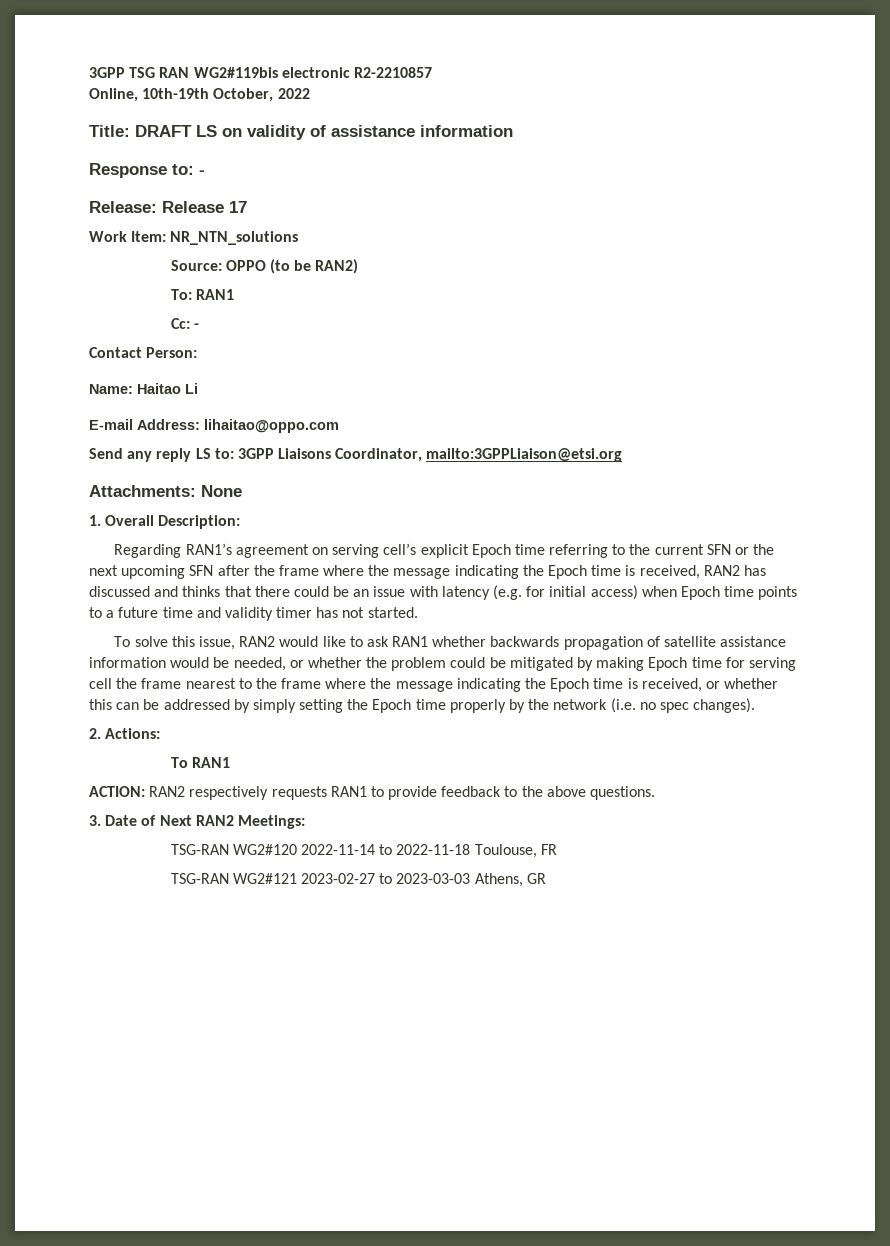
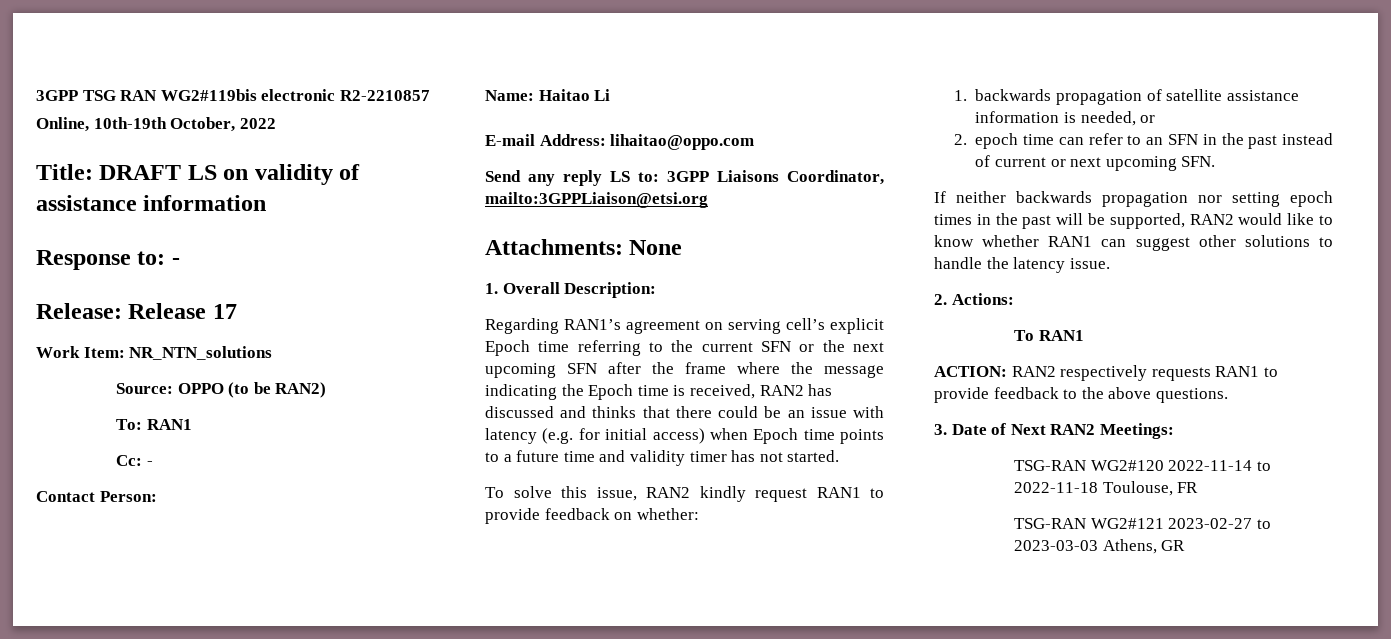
[279,636,487,647] would like to ask RAN1 whether -> [699,486,884,502] [485,508,699,524] [953,90,967,101] kindly request RAN1 to provide feedback on whether: // 1.
[170,657,230,668] would be -> [1064,112,1077,123] is
[307,657,796,671] [89,678,779,692] [89,698,756,713] whether the problem could be mitigated by making Epoch time for serving cell the frame nearest to the frame where the message indicating the Epoch time is received, or whether this can be addressed by simply setting the Epoch time properly by the network (i.e. no spec changes). -> [953,133,1333,149] [975,155,1216,171] [934,191,1333,207] [934,213,1333,229] [934,235,1333,251] [934,257,1110,273] // 2. epoch time can refer to an SFN in the past instead of current or next upcoming SFN. // If neither backwards propagation nor setting epoch times in the past will be supported, RAN2 would like to know whether RAN1 can suggest other solutions to handle the latency issue.

